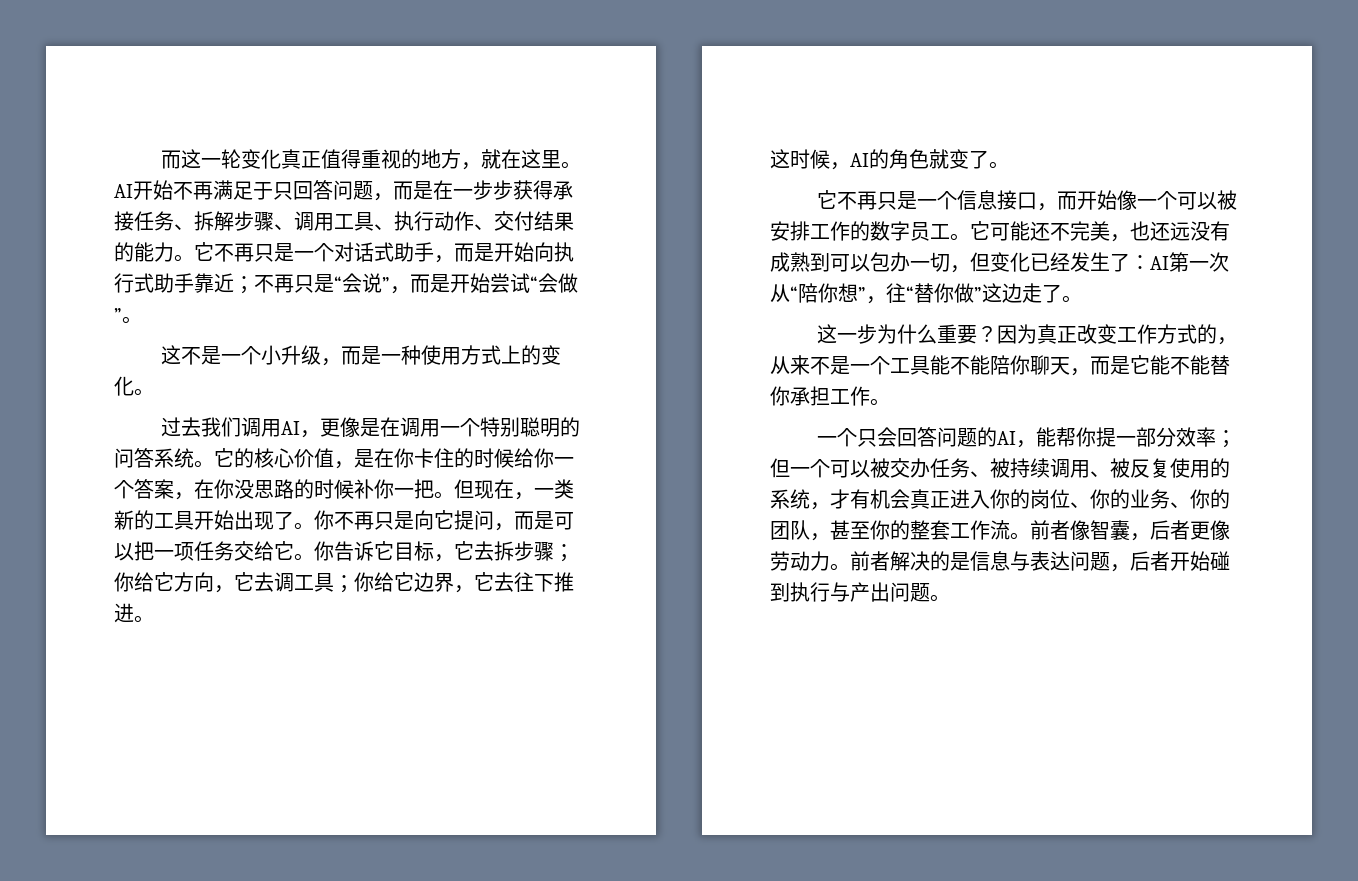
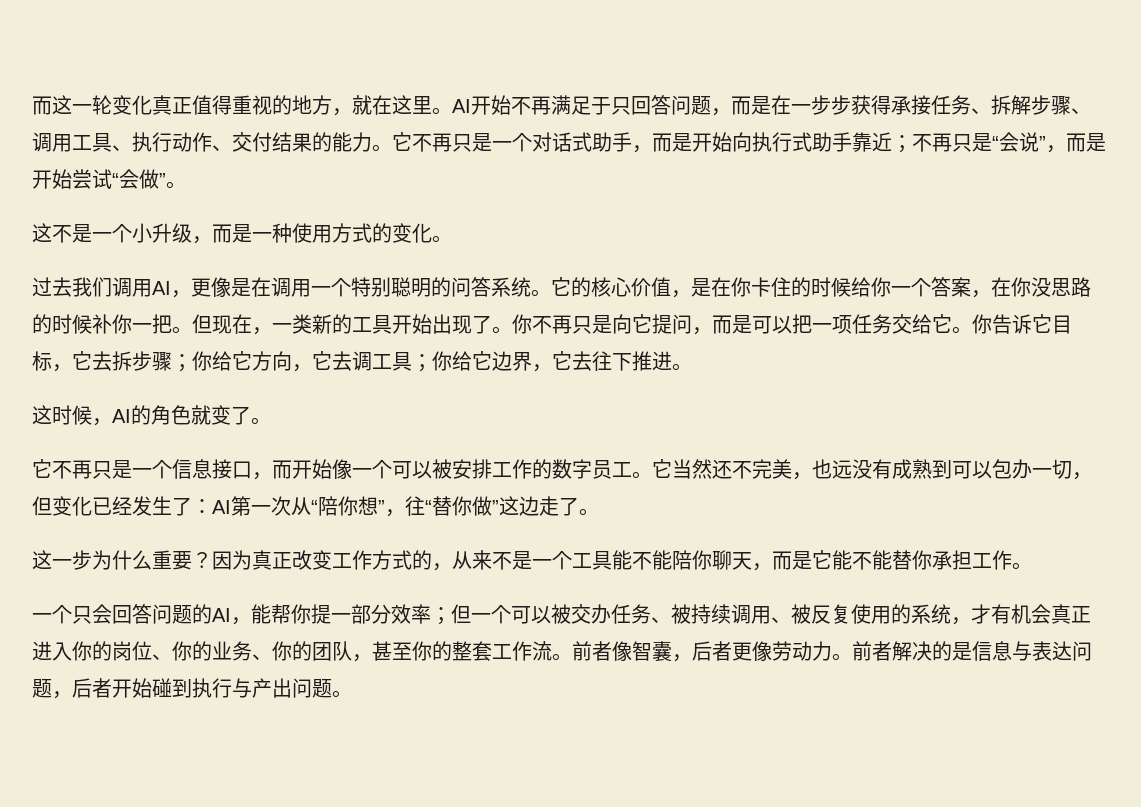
[501,345,522,364] 上 -> (372, 233) none
[990,221,1030,241] 可能 -> [672,459,712,479] 当然
[1150,221,1170,241] 还 -> (832, 469) none

